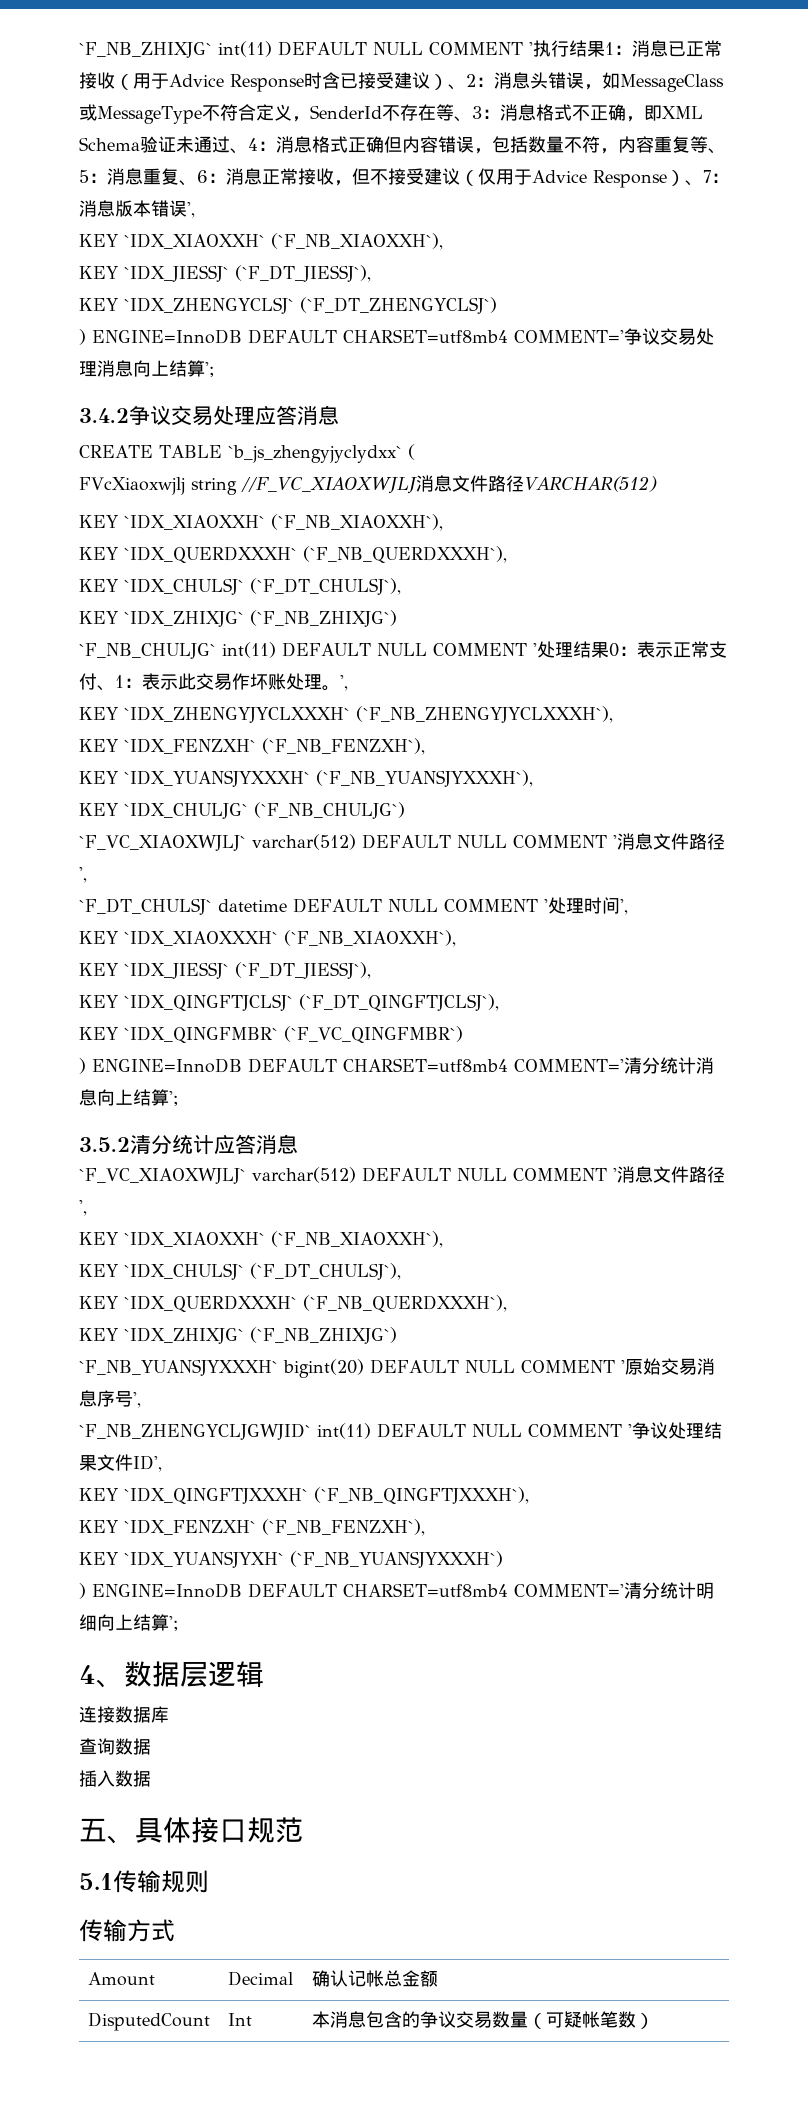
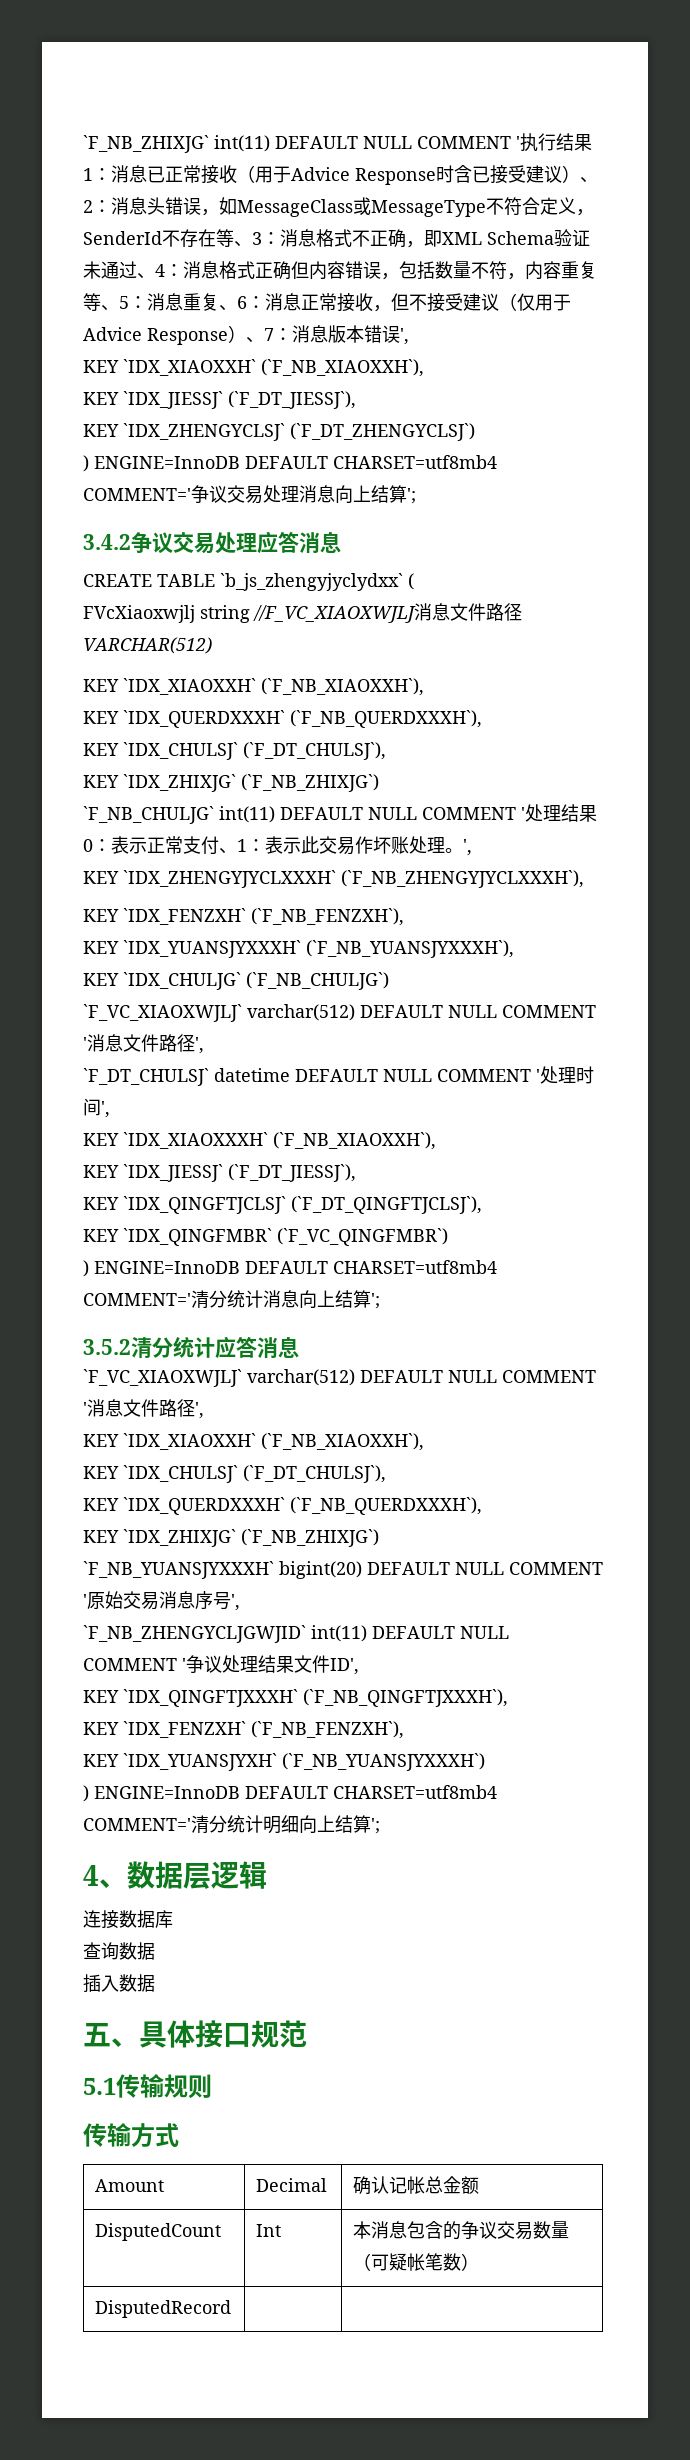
(654, 2021) none -> [95,2300,232,2318] // DisputedRecord | |

